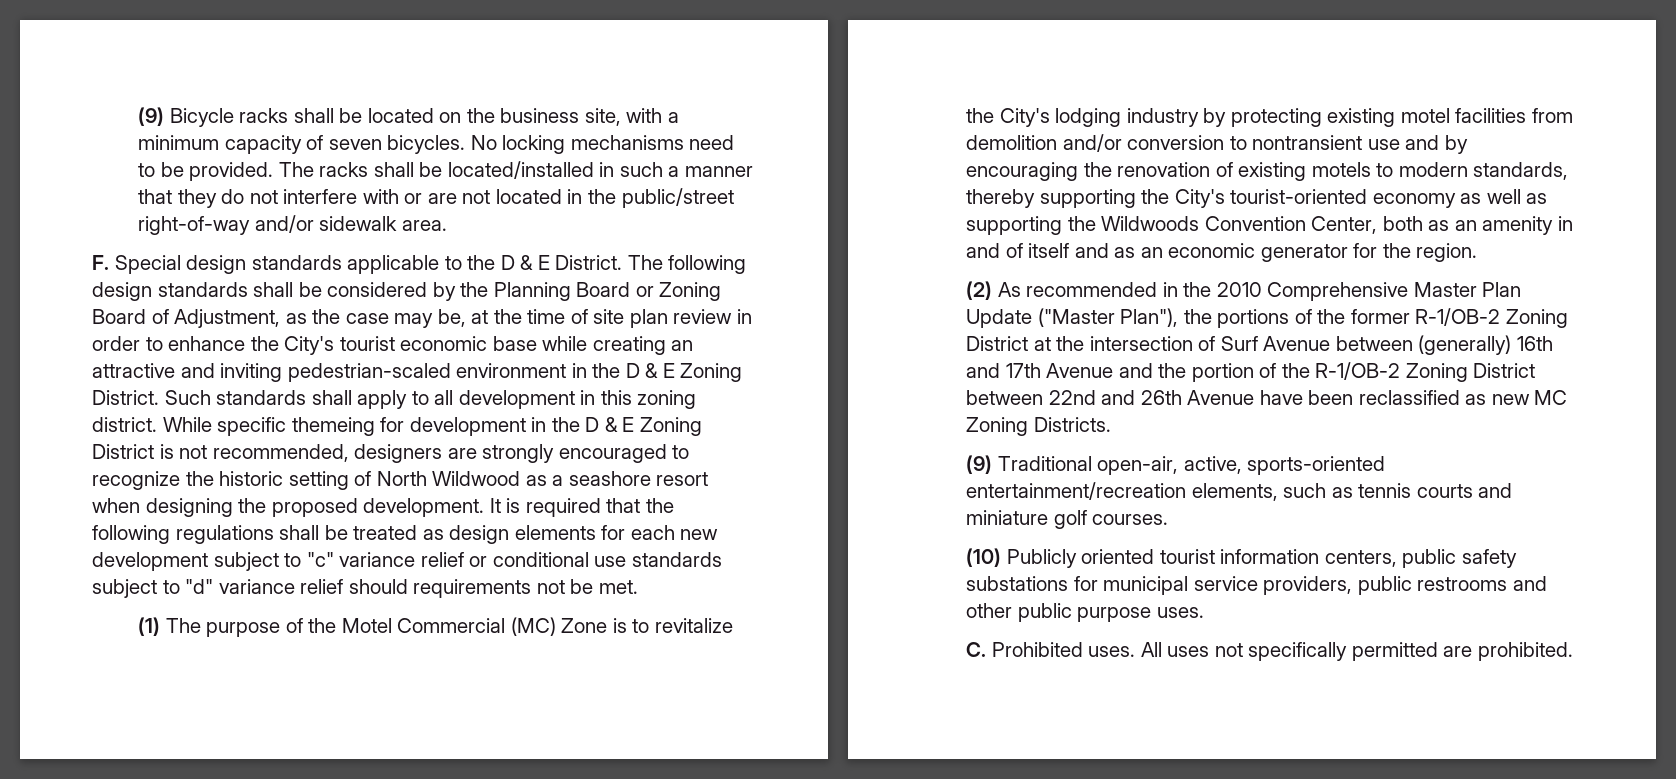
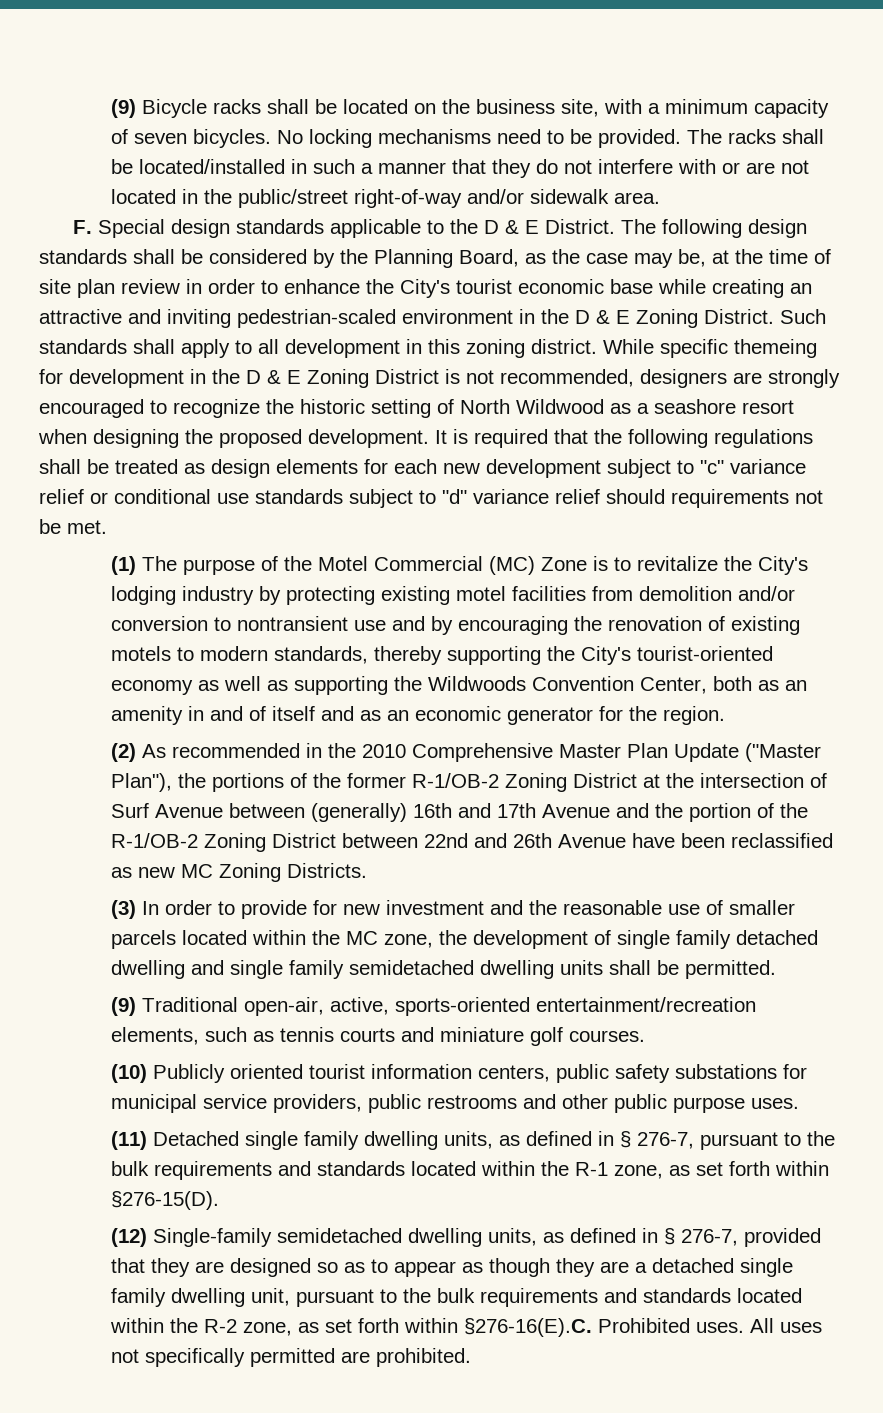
[576,282,722,301] [92,309,281,328] Board or Zoning Board of Adjustment, -> [459,249,519,267] Board,
(1111, 424) none -> [110,900,795,919] [110,930,818,949] [110,960,776,979] // (3) In order to provide for new investment and the reasonable use of smaller parcels located within the MC zone, the development of single family detached dwelling and single family semidetached dwelling units shall be permitted.
[966,642,987,657] C. -> [110,1131,835,1150] [110,1161,829,1180] [110,1191,219,1210] [110,1228,821,1247] [110,1258,793,1277] [110,1288,802,1307] [109,1318,592,1337] (11) Detached single family dwelling units, as defined in § 276-7, pursuant to the bulk requirements and standards located within the R-1 zone, as set forth within §276-15(D). // (12) Single-family semidetached dwelling units, as defined in § 276-7, provided that they are designed so as to appear as though they are a detached single family dwelling unit, pursuant to the bulk requirements and standards located within the R-2 zone, as set forth within §276-16(E).C.

